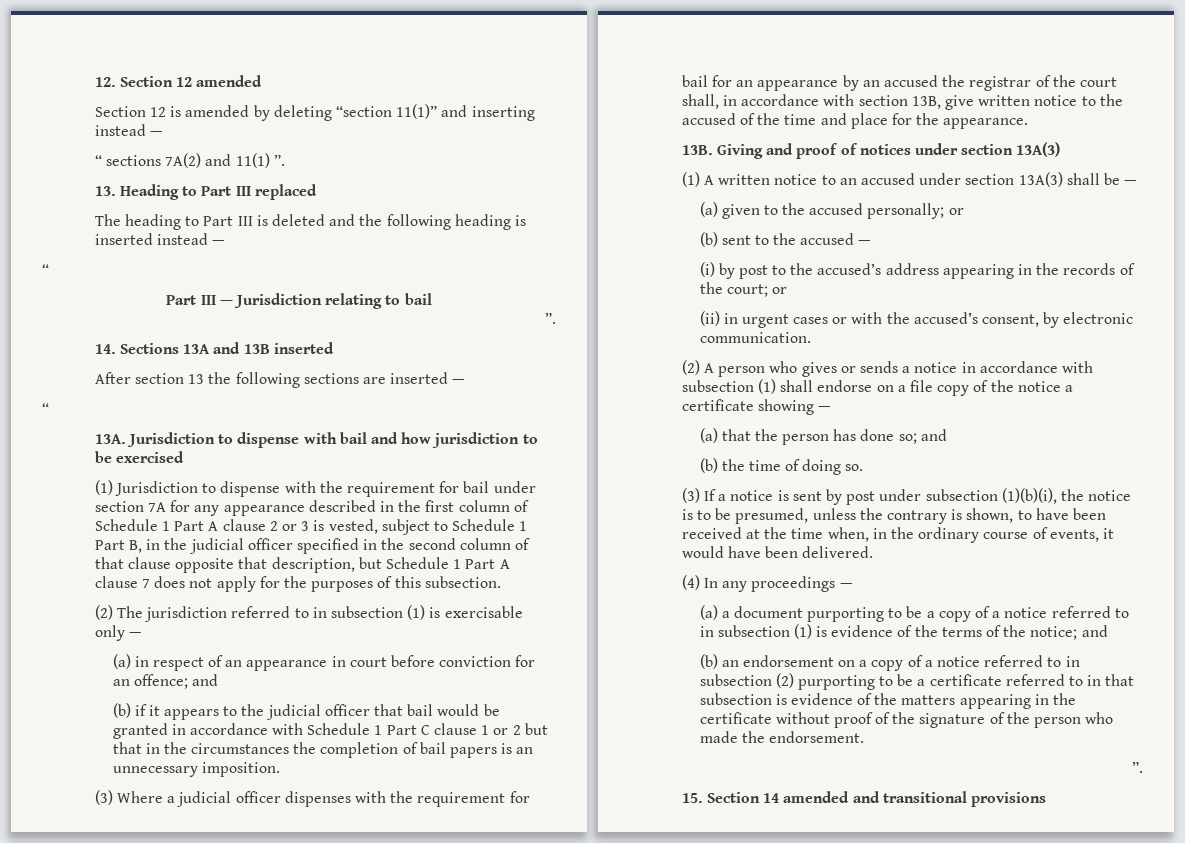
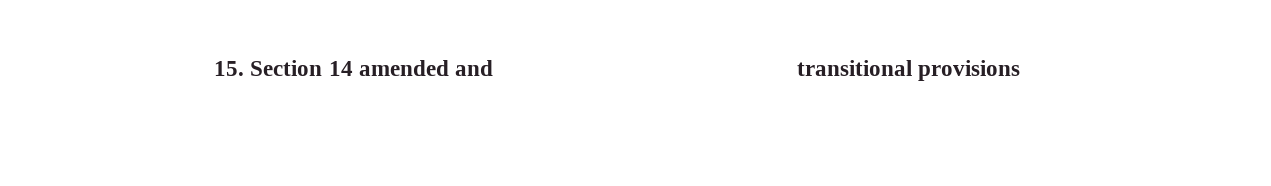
[94,75,263,87] [94,104,535,121] [94,124,163,136] [94,153,285,168] [94,184,317,200] [94,214,526,230] [94,233,225,245] [42,264,49,275] [166,293,432,309] [545,312,556,324] [94,342,334,354] [94,372,465,388] [42,403,49,414] [94,432,538,448] [94,451,185,463] [94,480,536,497] [94,500,529,516] [94,519,528,535] [94,538,530,554] [94,557,510,573] [94,576,501,592] [94,605,523,622] [94,625,142,641] [112,654,536,671] [112,674,218,689] [112,703,500,720] [112,723,548,739] [112,742,534,758] [112,762,280,777] [94,790,530,807] [681,75,1117,91] [681,94,1123,110] [681,113,1029,129] [681,142,1061,159] [681,172,1137,187] [699,202,964,219] [699,232,871,247] [699,262,1135,279] [699,282,787,297] [699,311,1134,328] [699,332,811,343] [681,360,1093,377] [681,379,1073,396] [681,399,831,415] [699,428,947,445] [699,458,864,475] [681,488,1132,505] [681,508,1106,524] [681,527,1114,543] [681,546,874,558] [681,575,852,592] [699,605,1129,622] [699,624,1108,640] [699,654,1080,671] [699,673,1135,690] [699,693,1076,709] [699,712,1114,728] [699,731,864,743] [1132,761,1143,773] 12. Section 12 amended // Section 12 is amended by deleting “section 11(1)” and inserting instead — // “ sections 7A(2) and 11(1) ”. // 13. Heading to Part III replaced // The heading to Part III is deleted and the following heading is inserted instead — // “ // Part III — Jurisdiction relating to bail // ”. // 14. Sections 13A and 13B inserted // After section 13 the following sections are inserted — // “ // 13A. Jurisdiction to dispense with bail and how jurisdiction to be exercised // (1) Jurisdiction to dispense with the requirement for bail under section 7A for any appearance described in the first column of Schedule 1 Part A clause 2 or 3 is vested, subject to Schedule 1 Part B, in the judicial officer specified in the second column of that clause opposite that description, but Schedule 1 Part A clause 7 does not apply for the purposes of this subsection. // (2) The jurisdiction referred to in subsection (1) is exercisable only — // (a) in respect of an appearance in court before conviction for an offence; and // (b) if it appears to the judicial officer that bail would be granted in accordance with Schedule 1 Part C clause 1 or 2 but that in the circumstances the completion of bail papers is an unnecessary imposition. // (3) Where a judicial officer dispenses with the requirement for bail for an appearance by an accused the registrar of the court shall, in accordance with section 13B, give written notice to the accused of the time and place for the appearance. // 13B. Giving and proof of notices under section 13A(3) // (1) A written notice to an accused under section 13A(3) shall be — // (a) given to the accused personally; or // (b) sent to the accused — // (i) by post to the accused’s address appearing in the records of the court; or // (ii) in urgent cases or with the accused’s consent, by electronic communication. // (2) A person who gives or sends a notice in accordance with subsection (1) shall endorse on a file copy of the notice a certificate showing — // (a) that the person has done so; and // (b) the time of doing so. // (3) If a notice is sent by post under subsection (1)(b)(i), the notice is to be presumed, unless the contrary is shown, to have been received at the time when, in the ordinary course of events, it would have been delivered. // (4) In any proceedings — // (a) a document purporting to be a copy of a notice referred to in subsection (1) is evidence of the terms of the notice; and // (b) an endorsement on a copy of a notice referred to in subsection (2) purporting to be a certificate referred to in that subsection is evidence of the matters appearing in the certificate without proof of the signature of the person who made the endorsement. // ”. // -> (214, 68) none

